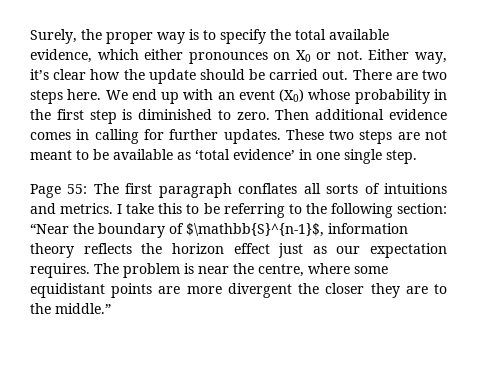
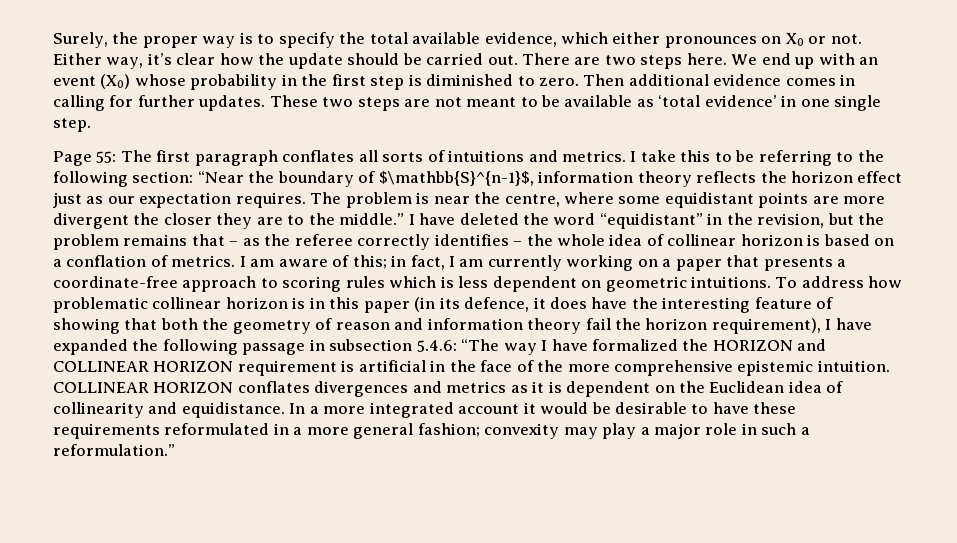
(111, 308) none -> [408,213,885,229] [53,234,895,250] [53,255,847,271] [53,276,903,292] [53,297,834,313] [53,318,872,334] [53,339,827,355] [53,360,890,376] [53,381,844,397] [53,402,797,418] [53,423,810,439] [53,444,175,456] I have deleted the word “equidistant” in the revision, but the problem remains that – as the referee correctly identifies – the whole idea of collinear horizon is based on a conflation of metrics. I am aware of this; in fact, I am currently working on a paper that presents a coordinate-free approach to scoring rules which is less dependent on geometric intuitions. To address how problematic collinear horizon is in this paper (in its defence, it does have the interesting feature of showing that both the geometry of reason and information theory fail the horizon requirement), I have expanded the following passage in subsection 5.4.6: “The way I have formalized the HORIZON and COLLINEAR HORIZON requirement is artificial in the face of the more comprehensive epistemic intuition. COLLINEAR HORIZON conflates divergences and metrics as it is dependent on the Euclidean idea of collinearity and equidistance. In a more integrated account it would be desirable to have these requirements reformulated in a more general fashion; convexity may play a major role in such a reformulation.”

